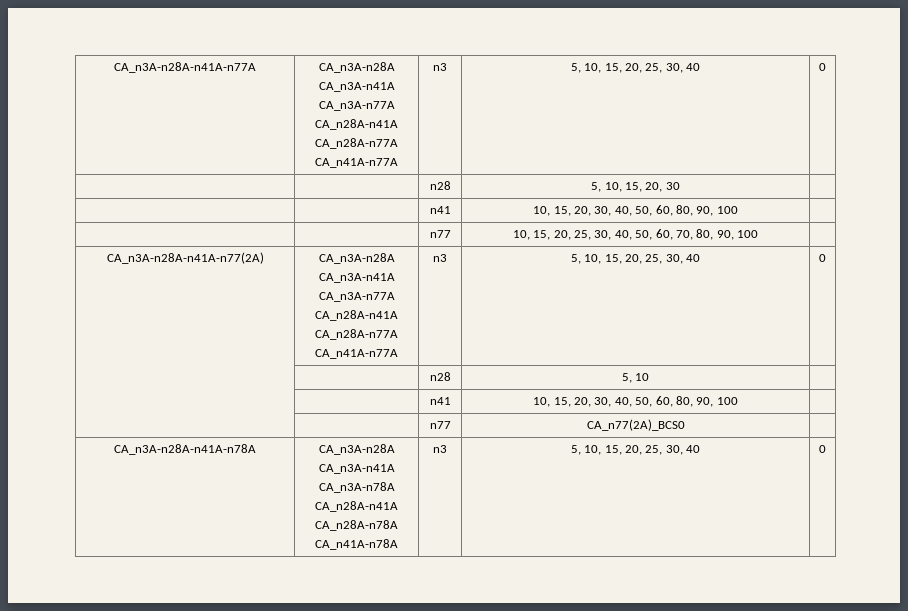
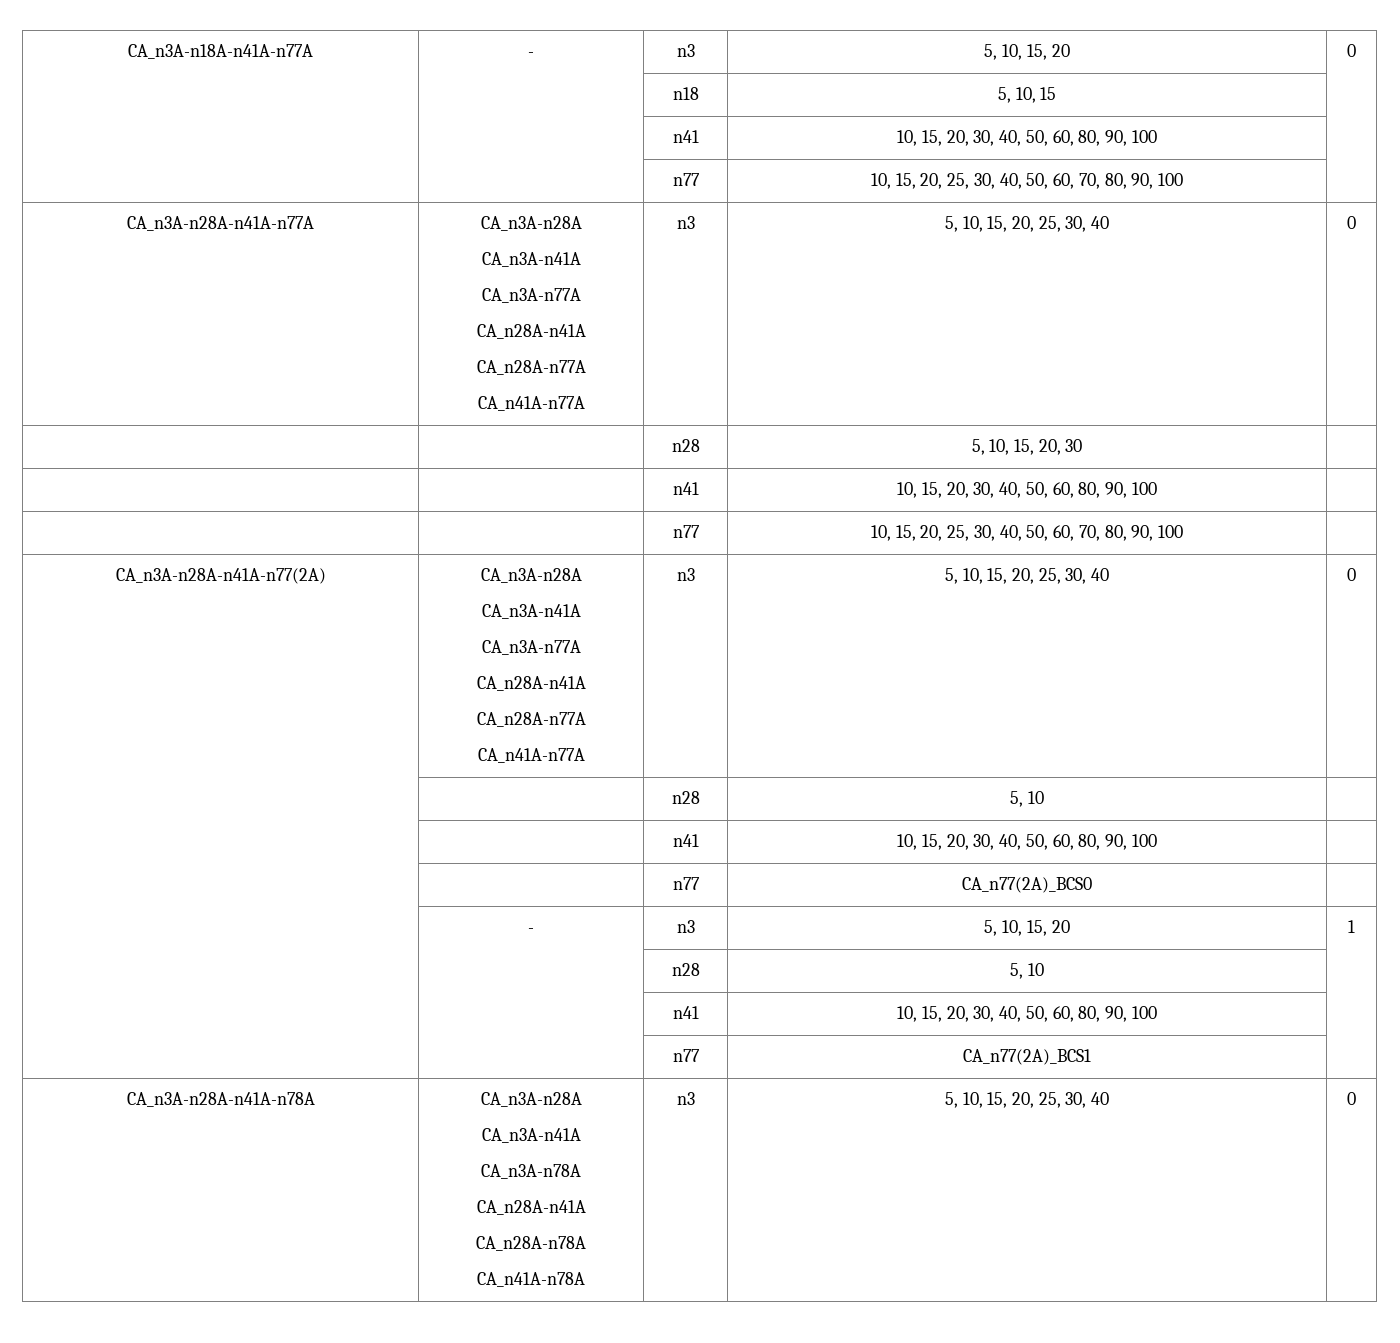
(114, 67) none -> [128,44,313,59] [528,52,534,57] [676,44,695,57] [984,44,1070,60] [1347,44,1356,57] [672,87,699,100] [997,87,1057,103] [672,130,699,143] [897,130,1157,146] [672,173,700,186] [871,173,1183,189] CA_n3A-n18A-n41A-n77A | - | n3 | 5, 10, 15, 20 | 0 // | | n18 | 5, 10, 15 | // | | n41 | 10, 15, 20, 30, 40, 50, 60, 80, 90, 100 | // | | n77 | 10, 15, 20, 25, 30, 40, 50, 60, 70, 80, 90, 100 | //
(685, 425) none -> [528,928,534,933] [676,920,695,933] [984,920,1070,936] [1348,920,1355,933] [671,963,700,976] [1010,963,1044,979] [672,1006,699,1019] [897,1006,1157,1022] [672,1049,700,1062] [963,1049,1091,1065] // | - | n3 | 5, 10, 15, 20 | 1 // | | n28 | 5, 10 | // | | n41 | 10, 15, 20, 30, 40, 50, 60, 80, 90, 100 | // | | n77 | CA_n77(2A)_BCS1 |

